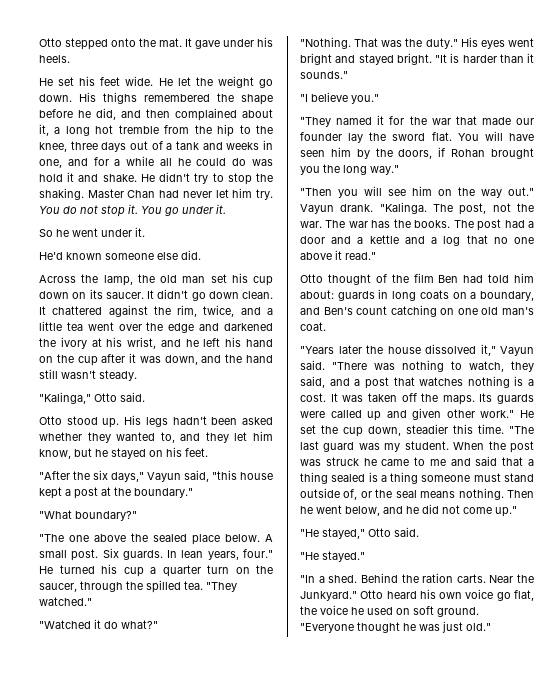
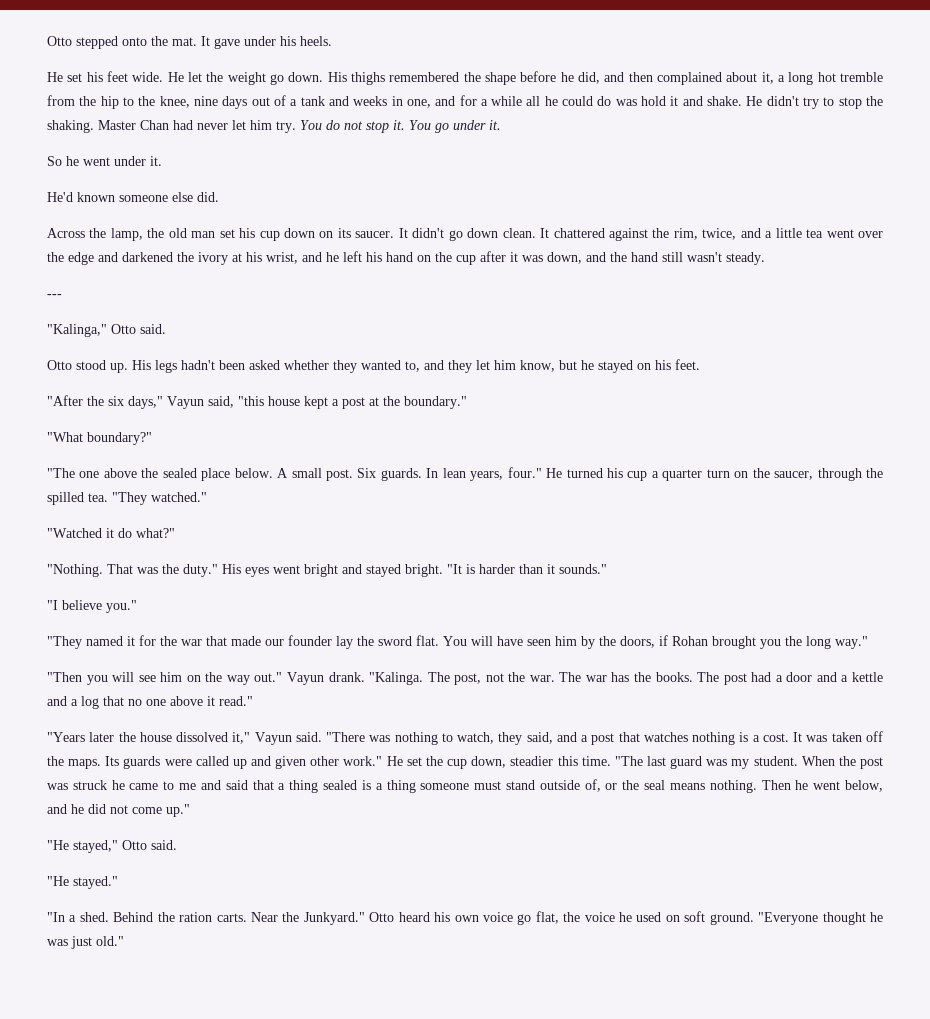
[70,141,98,150] three -> [193,96,218,106] nine
(137, 375) none -> [47,294,62,298] // ---
[300,273,534,285] [300,289,534,301] [300,305,534,317] [300,322,326,331] // Otto thought of the film Ben had told him about: guards in long coats on a boundary, and Ben's count catching on one old man's coat. -> (253, 701) none

